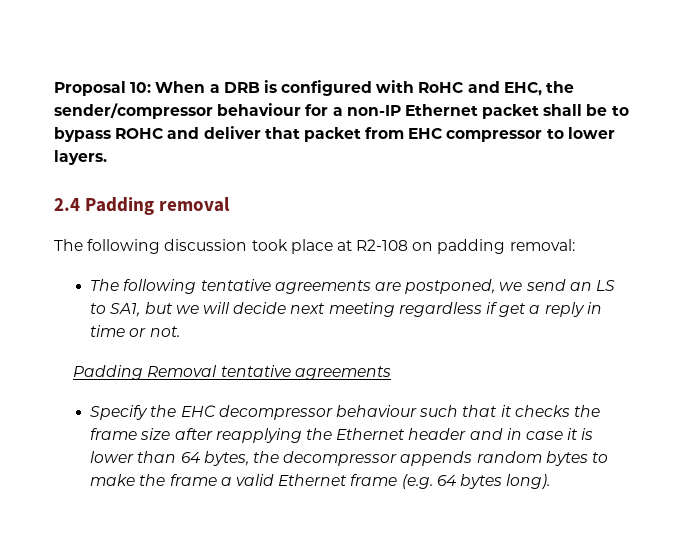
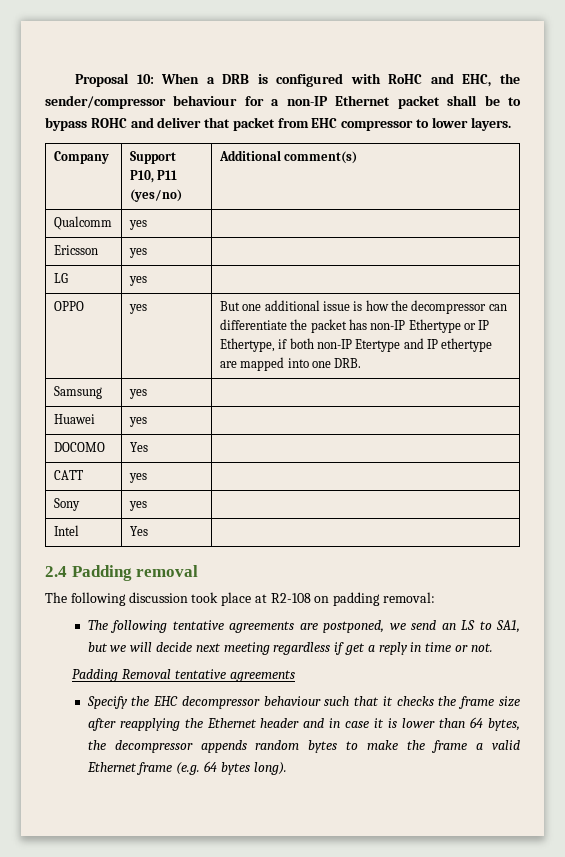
(107, 157) none -> [53,151,109,164] [129,151,176,164] [129,170,178,183] [129,189,182,202] [218,150,358,164] [53,216,112,230] [128,220,147,230] [53,245,98,255] [128,248,147,258] [53,273,68,283] [128,276,147,286] [53,301,84,311] [128,304,147,314] [219,300,507,314] [219,319,490,333] [219,338,493,352] [219,357,362,371] [53,386,102,399] [128,389,147,399] [53,414,95,424] [128,417,147,427] [53,442,105,452] [129,442,148,452] [53,470,83,480] [128,473,147,483] [53,498,80,511] [128,501,147,511] [53,525,79,536] [129,526,148,536] // Company | Support P10, P11 (yes/no) | Additional comment(s) // Qualcomm | yes | // Ericsson | yes | // LG | yes | // OPPO | yes | But one additional issue is how the decompressor can differentiate the packet has non-IP Ethertype or IP Ethertype, if both non-IP Etertype and IP ethertype are mapped into one DRB. // Samsung | yes | // Huawei | yes | // DOCOMO | Yes | // CATT | yes | // Sony | yes | // Intel | Yes |

